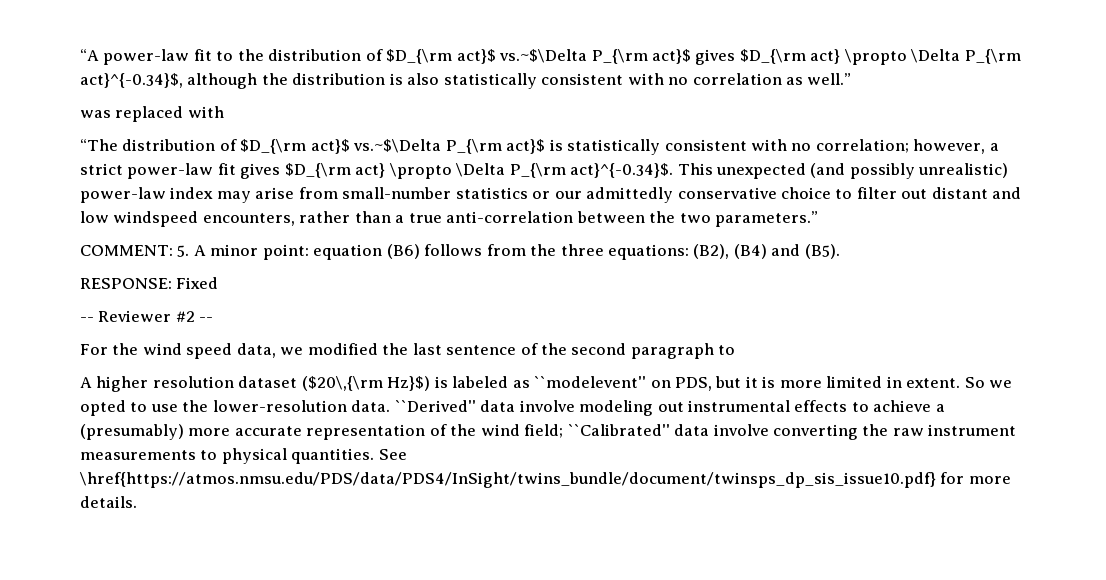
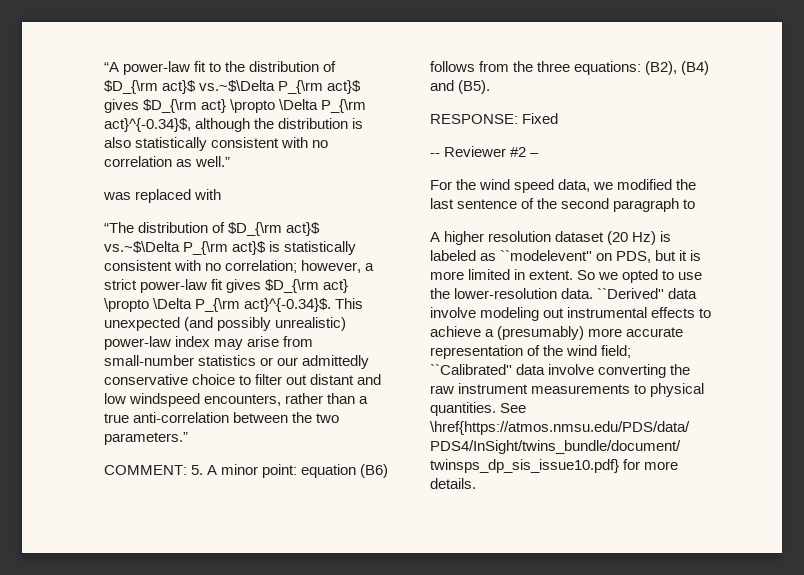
[199,317,214,322] -- -> [530,153,540,157] –
[301,376,431,391] ($20\,{\rm Hz}$) -> [607,231,657,245] (20 Hz)

